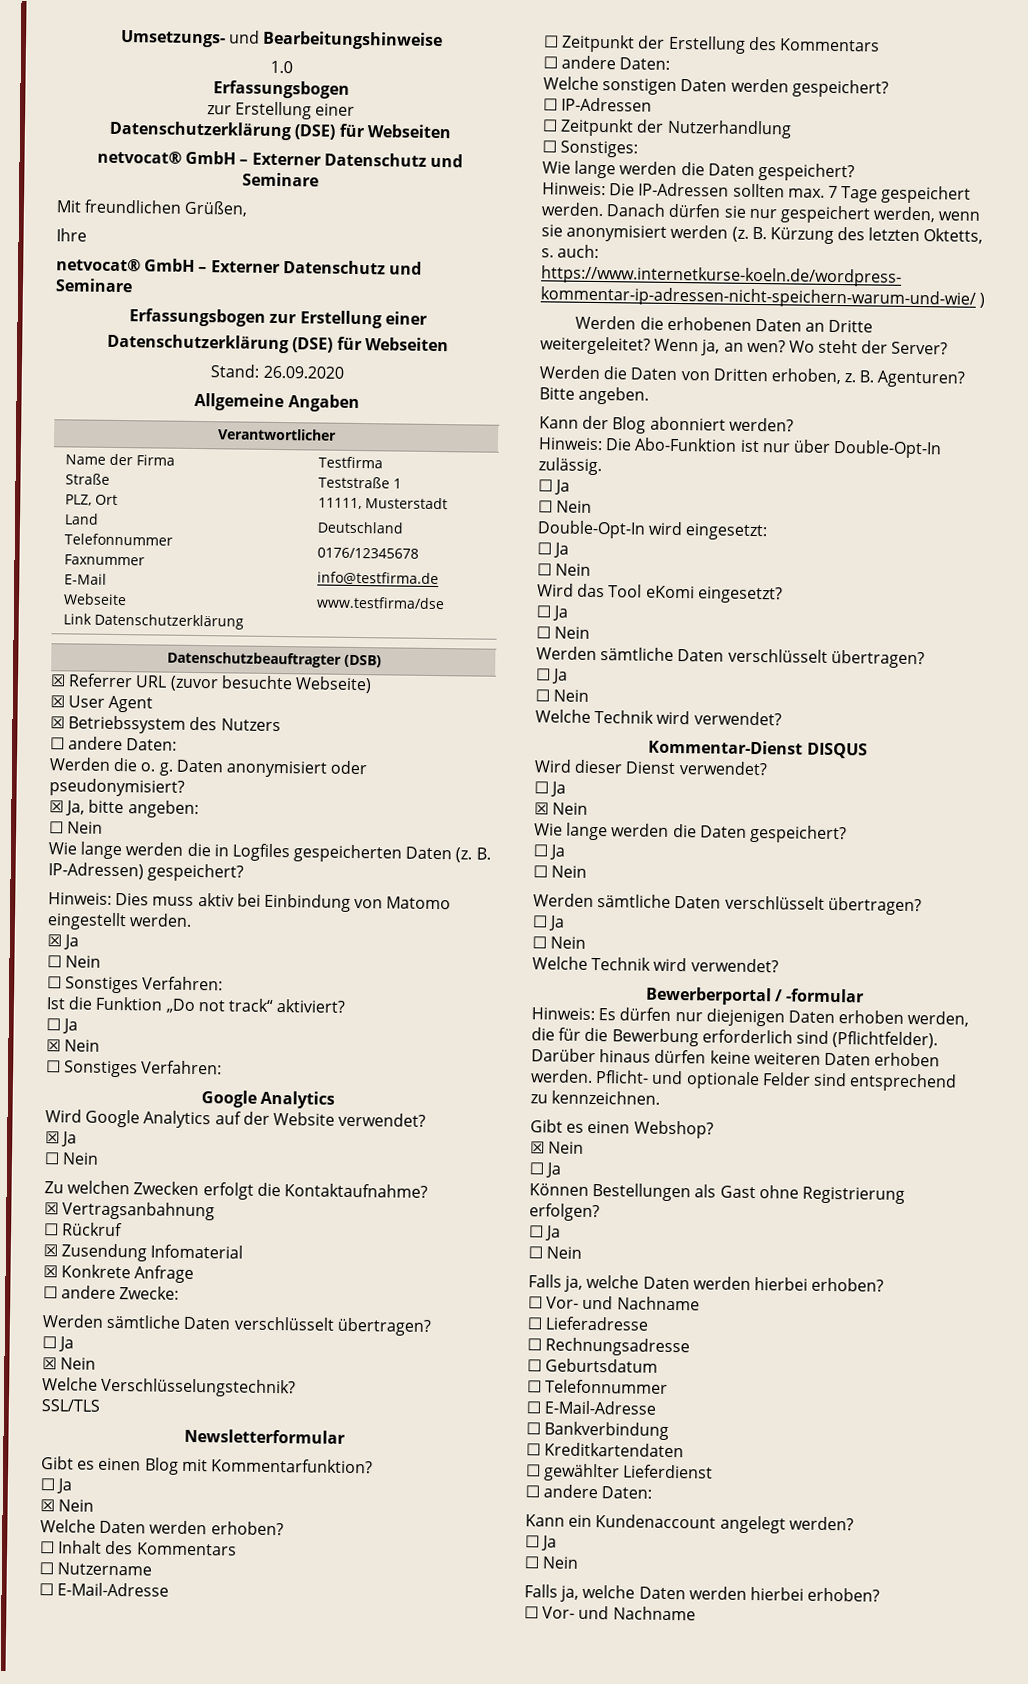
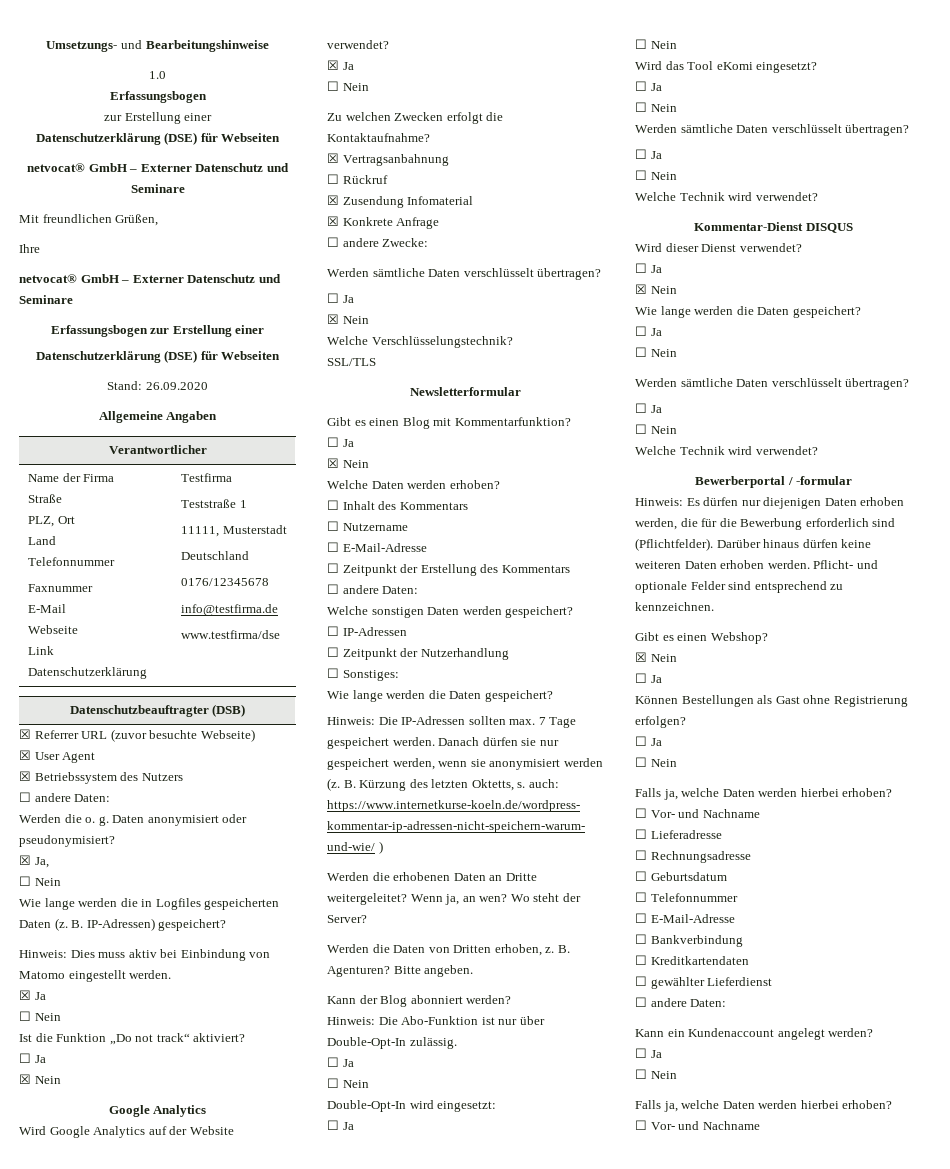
[88,799,199,819] bitte angeben: -> (49, 862) none
[47,976,224,994] // ☐ Sonstiges Verfahren: -> (61, 1017) none
[46,1060,223,1078] // ☐ Sonstiges Verfahren: -> (61, 1080) none

